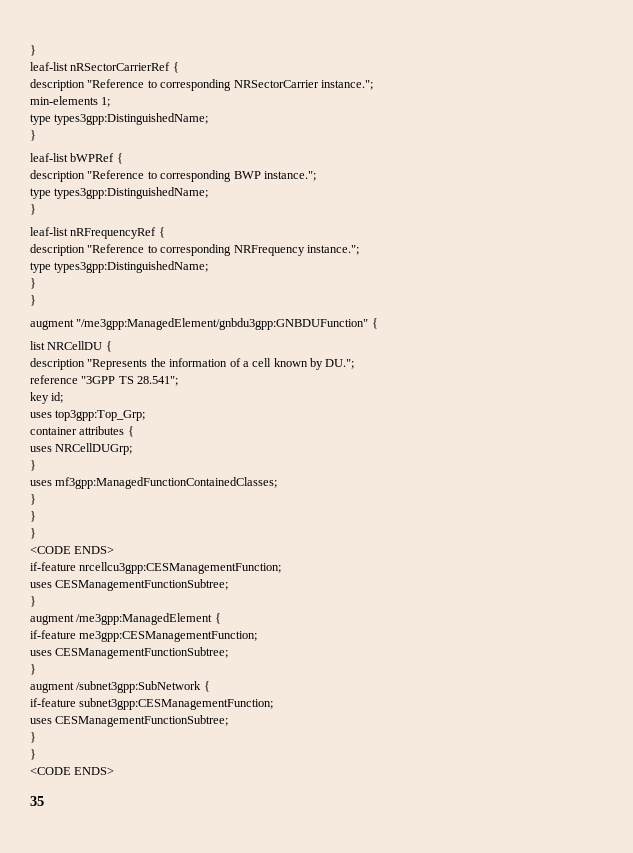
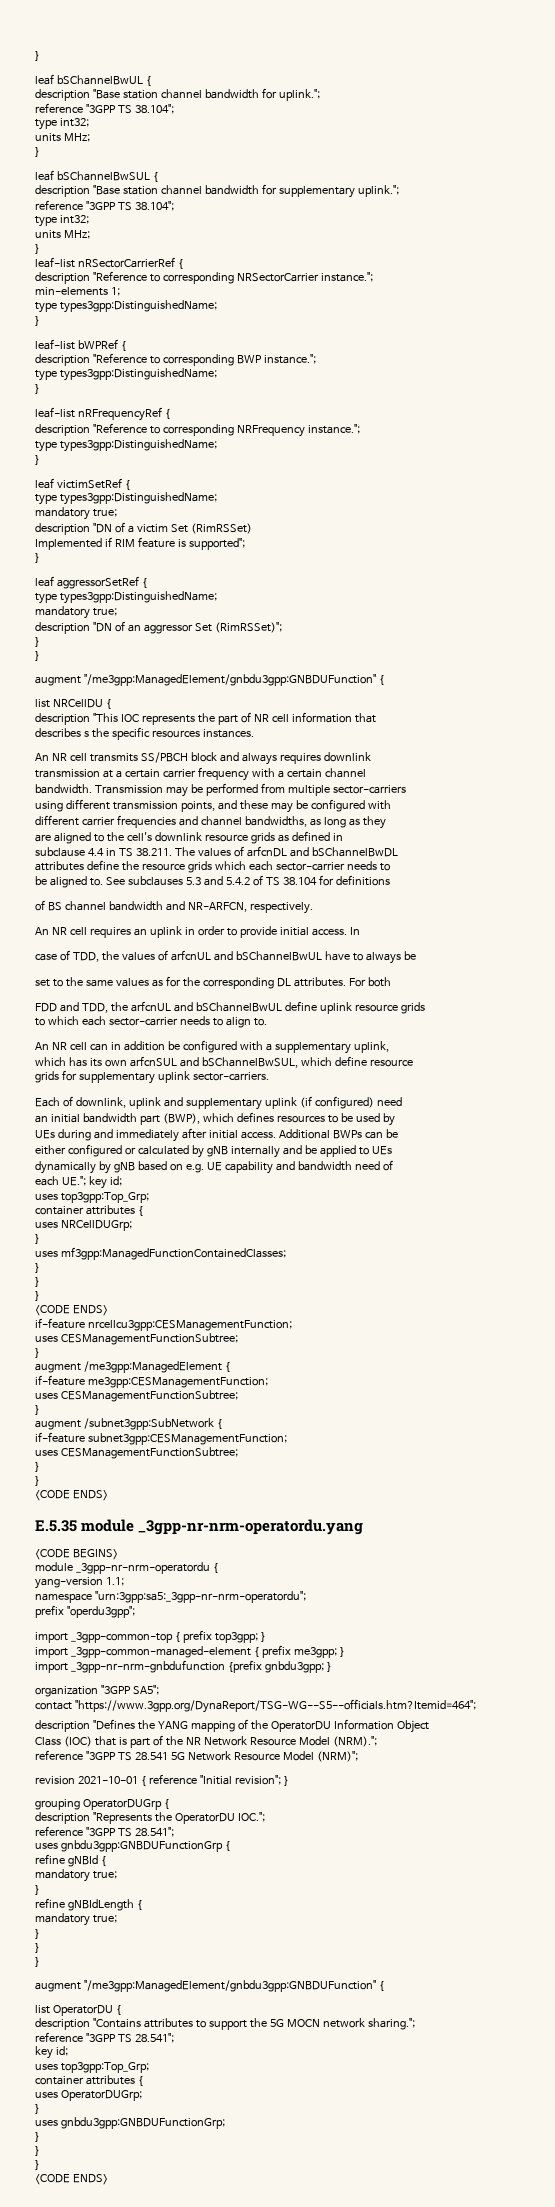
[30,45,36,56] } -> [35,51,40,61] [35,74,151,86] [35,88,320,101] [35,103,174,114] [35,118,89,130] [35,133,90,142] [35,147,40,157] [35,170,158,182] [35,184,399,198] [35,200,174,211] [35,215,89,227] [35,230,90,239] [35,244,40,254] } // leaf bSChannelBwUL { // description "Base station channel bandwidth for uplink."; // reference "3GPP TS 38.104"; // type int32; // units MHz; // } // leaf bSChannelBwSUL { // description "Base station channel bandwidth for supplementary uplink."; // reference "3GPP TS 38.104"; // type int32; // units MHz; // }
(36, 283) none -> [35,478,130,490] [35,492,217,505] [35,507,117,520] [35,522,252,535] [35,537,245,550] [35,553,40,563] [35,576,147,589] [35,591,217,604] [35,606,117,619] [35,621,282,634] [35,637,40,647] // leaf victimSetRef { // type types3gpp:DistinguishedName; // mandatory true; // description "DN of a victim Set (RimRSSet) // Implemented if RIM feature is supported"; // } // leaf aggressorSetRef { // type types3gpp:DistinguishedName; // mandatory true; // description "DN of an aggressor Set (RimRSSet)"; // }
[87,358,355,370] [30,375,179,386] "Represents the information of a cell known by DU."; // reference "3GPP TS 28.541"; // -> [92,712,376,725] [35,727,254,740] [35,752,371,765] [35,767,366,781] [35,783,406,797] [35,799,391,813] [35,815,386,829] [35,831,343,844] [35,846,398,857] [35,860,390,873] [35,875,390,888] [35,900,313,914] [35,926,360,938] [35,950,416,964] [35,976,391,989] [35,1001,425,1014] [35,1016,267,1028] [35,1040,389,1054] [35,1056,413,1068] [35,1070,269,1084] [35,1096,402,1110] [35,1112,395,1126] [35,1128,398,1142] [35,1144,392,1158] [35,1160,393,1174] [35,1176,86,1186] "This IOC represents the part of NR cell information that // describes s the specific resources instances. // An NR cell transmits SS/PBCH block and always requires downlink // transmission at a certain carrier frequency with a certain channel // bandwidth. Transmission may be performed from multiple sector-carriers // using different transmission points, and these may be configured with // different carrier frequencies and channel bandwidths, as long as they // are aligned to the cell's downlink resource grids as defined in // subclause 4.4 in TS 38.211. The values of arfcnDL and bSChannelBwDL // attributes define the resource grids which each sector-carrier needs to // be aligned to. See subclauses 5.3 and 5.4.2 of TS 38.104 for definitions // of BS channel bandwidth and NR-ARFCN, respectively. // An NR cell requires an uplink in order to provide initial access. In // case of TDD, the values of arfcnUL and bSChannelBwUL have to always be // set to the same values as for the corresponding DL attributes. For both // FDD and TDD, the arfcnUL and bSChannelBwUL define uplink resource grids // to which each sector-carrier needs to align to. // An NR cell can in addition be configured with a supplementary uplink, // which has its own arfcnSUL and bSChannelBwSUL, which define resource // grids for supplementary uplink sector-carriers. // Each of downlink, uplink and supplementary uplink (if configured) need // an initial bandwidth part (BWP), which defines resources to be used by // UEs during and immediately after initial access. Additional BWPs can be // either configured or calculated by gNB internally and be applied to UEs // dynamically by gNB based on e.g. UE capability and bandwidth need of // each UE.";
[30,796,44,806] 35 -> [35,1519,364,1535] [35,1549,118,1560] [35,1562,218,1574] [35,1577,124,1589] [35,1591,306,1603] [35,1605,135,1618] [35,1630,266,1643] [35,1645,345,1658] [35,1660,332,1673] [35,1685,159,1697] [35,1699,476,1713] [35,1719,429,1733] [35,1735,377,1748] [35,1750,358,1762] [35,1774,289,1786] [35,1799,169,1810] [35,1812,265,1824] [35,1826,174,1837] [35,1840,230,1852] [35,1854,106,1867] [35,1869,117,1882] [35,1885,40,1895] [35,1898,142,1911] [35,1913,117,1926] [35,1929,40,1939] [35,1943,40,1953] [35,1957,40,1967] [35,1980,384,1992] [35,2005,121,2016] [35,2018,415,2030] [35,2032,174,2043] [35,2046,68,2059] [35,2062,149,2073] [35,2075,143,2086] [35,2090,142,2101] [35,2104,40,2114] [35,2117,225,2129] [35,2132,40,2142] [35,2146,40,2156] [35,2160,40,2170] [35,2174,108,2185] E.5.35 module _3gpp-nr-nrm-operatordu.yang // <CODE BEGINS> // module _3gpp-nr-nrm-operatordu { // yang-version 1.1; // namespace "urn:3gpp:sa5:_3gpp-nr-nrm-operatordu"; // prefix "operdu3gpp"; // import _3gpp-common-top { prefix top3gpp; } // import _3gpp-common-managed-element { prefix me3gpp; } // import _3gpp-nr-nrm-gnbdufunction {prefix gnbdu3gpp; } // organization "3GPP SA5"; // contact "https://www.3gpp.org/DynaReport/TSG-WG--S5--officials.htm?Itemid=464"; // description "Defines the YANG mapping of the OperatorDU Information Object // Class (IOC) that is part of the NR Network Resource Model (NRM)."; // reference "3GPP TS 28.541 5G Network Resource Model (NRM)"; // revision 2021-10-01 { reference "Initial revision"; } // grouping OperatorDUGrp { // description "Represents the OperatorDU IOC."; // reference "3GPP TS 28.541"; // uses gnbdu3gpp:GNBDUFunctionGrp { // refine gNBId { // mandatory true; // } // refine gNBIdLength { // mandatory true; // } // } // } // augment "/me3gpp:ManagedElement/gnbdu3gpp:GNBDUFunction" { // list OperatorDU { // description "Contains attributes to support the 5G MOCN network sharing."; // reference "3GPP TS 28.541"; // key id; // uses top3gpp:Top_Grp; // container attributes { // uses OperatorDUGrp; // } // uses gnbdu3gpp:GNBDUFunctionGrp; // } // } // } // <CODE ENDS>

